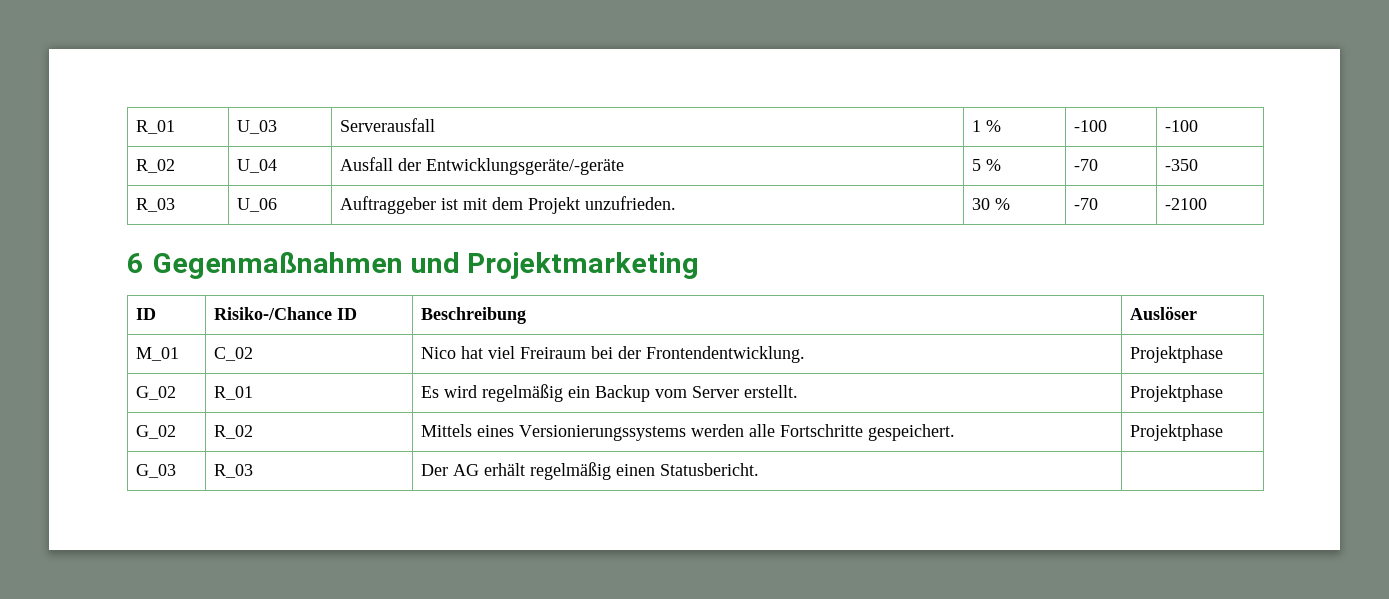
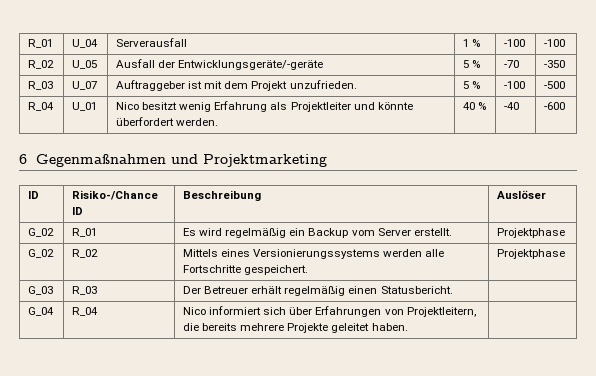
[136,120,176,134] [237,120,278,134] R_01 | U_03 -> [28,39,54,48] [72,39,99,48] R_01 | U_04
[237,159,278,173] U_04 -> [72,60,98,69] U_05
[237,198,278,212] U_06 -> [72,81,98,90] U_07
[972,198,1011,210] [1074,198,1099,210] [1165,198,1208,210] 30 % | -70 | -2100 -> [463,81,481,89] [504,81,526,89] [544,81,566,89] [28,102,55,111] [72,102,98,111] [116,101,413,112] [116,117,219,126] [463,102,487,110] [504,102,520,110] [544,102,566,110] 5 % | -100 | -500 // R_04 | U_01 | Nico besitzt wenig Erfahrung als Projektleiter und könnte überfordert werden. | 40 % | -40 | -600
[136,347,180,361] [214,347,254,361] [421,346,806,363] [1130,346,1224,363] // M_01 | C_02 | Nico hat viel Freiraum bei der Frontendentwicklung. | Projektphase -> (547, 194) none
[453,464,480,476] AG -> [204,286,249,294] Betreuer
(760, 469) none -> [28,307,55,316] [72,307,99,316] [183,306,476,317] [183,323,408,333] // G_04 | R_04 | Nico informiert sich über Erfahrungen von Projektleitern, die bereits mehrere Projekte geleitet haben. |

